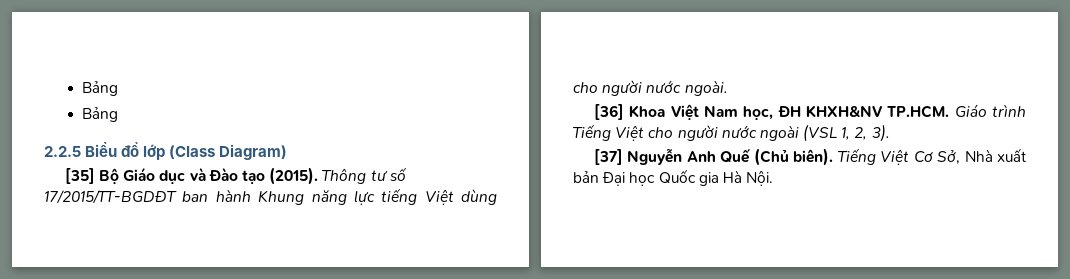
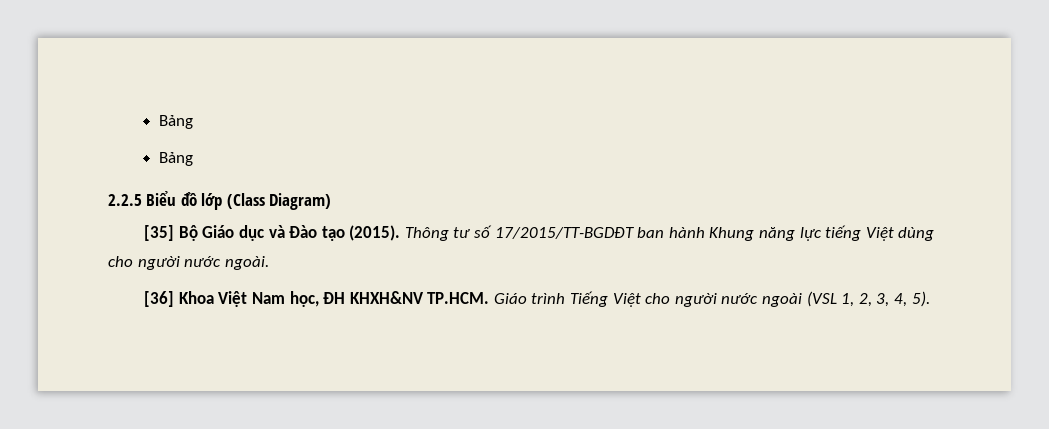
[871,124,890,142] [593,148,1026,166] [573,169,774,186] 3). // [37] Nguyễn Anh Quế (Chủ biên). Tiếng Việt Cơ Sở, Nhà xuất bản Đại học Quốc gia Hà Nội. -> [876,291,930,307] 3, 4, 5).

